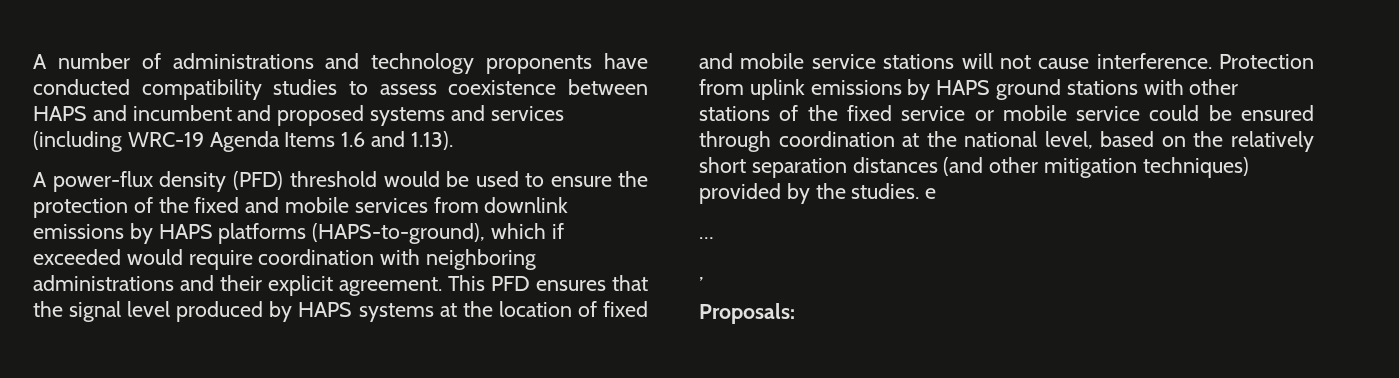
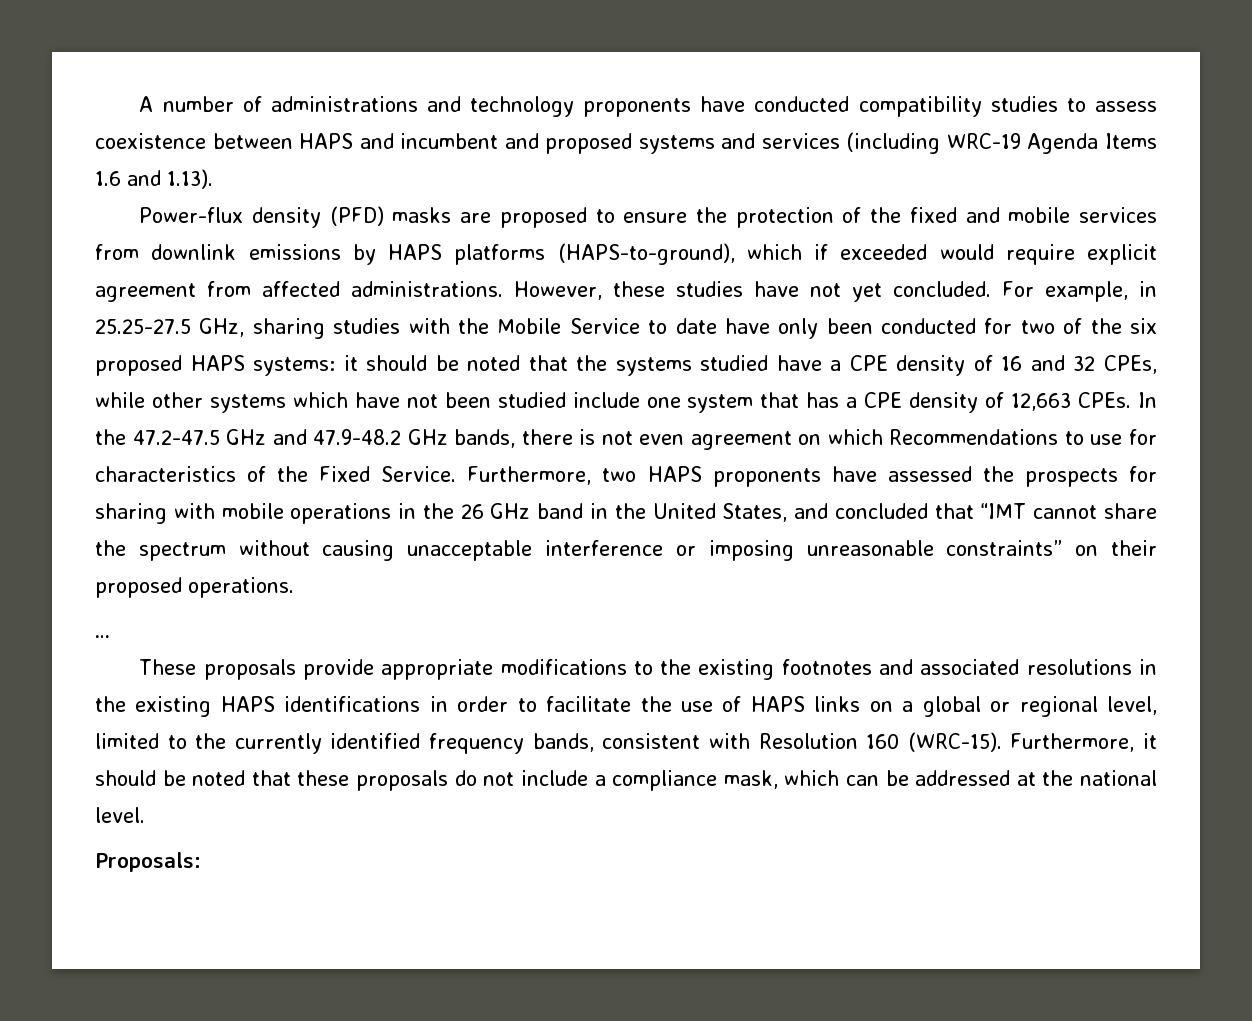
[33,171,519,192] A power-flux density (PFD) threshold would be used -> [139,206,587,228] Power-flux density (PFD) masks are proposed
[258,249,537,270] [33,275,648,296] [33,301,648,322] [699,53,1314,69] [699,79,1239,100] [699,105,1314,121] [699,131,1314,152] [699,157,1249,178] [699,183,937,204] [699,237,714,239] [699,277,704,281] coordination with neighboring administrations and their explicit agreement. This PFD ensures that the signal level produced by HAPS systems at the location of fixed and mobile service stations will not cause interference. Protection from uplink emissions by HAPS ground stations with other stations of the fixed service or mobile service could be ensured through coordination at the national level, based on the relatively short separation distances (and other mitigation techniques) provided by the studies. e // … // , -> [1087,244,1157,265] [95,281,1157,302] [95,318,1157,339] [95,355,1157,376] [95,392,1157,413] [95,429,1158,450] [95,466,1157,487] [95,503,1158,524] [95,540,1158,561] [95,577,294,598] [95,635,110,638] [139,659,1157,680] [95,696,1158,717] [95,732,1158,754] [95,770,1157,791] [95,807,145,823] explicit agreement from affected administrations. However, these studies have not yet concluded. For example, in 25.25-27.5 GHz, sharing studies with the Mobile Service to date have only been conducted for two of the six proposed HAPS systems: it should be noted that the systems studied have a CPE density of 16 and 32 CPEs, while other systems which have not been studied include one system that has a CPE density of 12,663 CPEs. In the 47.2-47.5 GHz and 47.9-48.2 GHz bands, there is not even agreement on which Recommendations to use for characteristics of the Fixed Service. Furthermore, two HAPS proponents have assessed the prospects for sharing with mobile operations in the 26 GHz band in the United States, and concluded that “IMT cannot share the spectrum without causing unacceptable interference or imposing unreasonable constraints” on their proposed operations. // … // These proposals provide appropriate modifications to the existing footnotes and associated resolutions in the existing HAPS identifications in order to facilitate the use of HAPS links on a global or regional level, limited to the currently identified frequency bands, consistent with Resolution 160 (WRC-15). Furthermore, it should be noted that these proposals do not include a compliance mask, which can be addressed at the national level.

